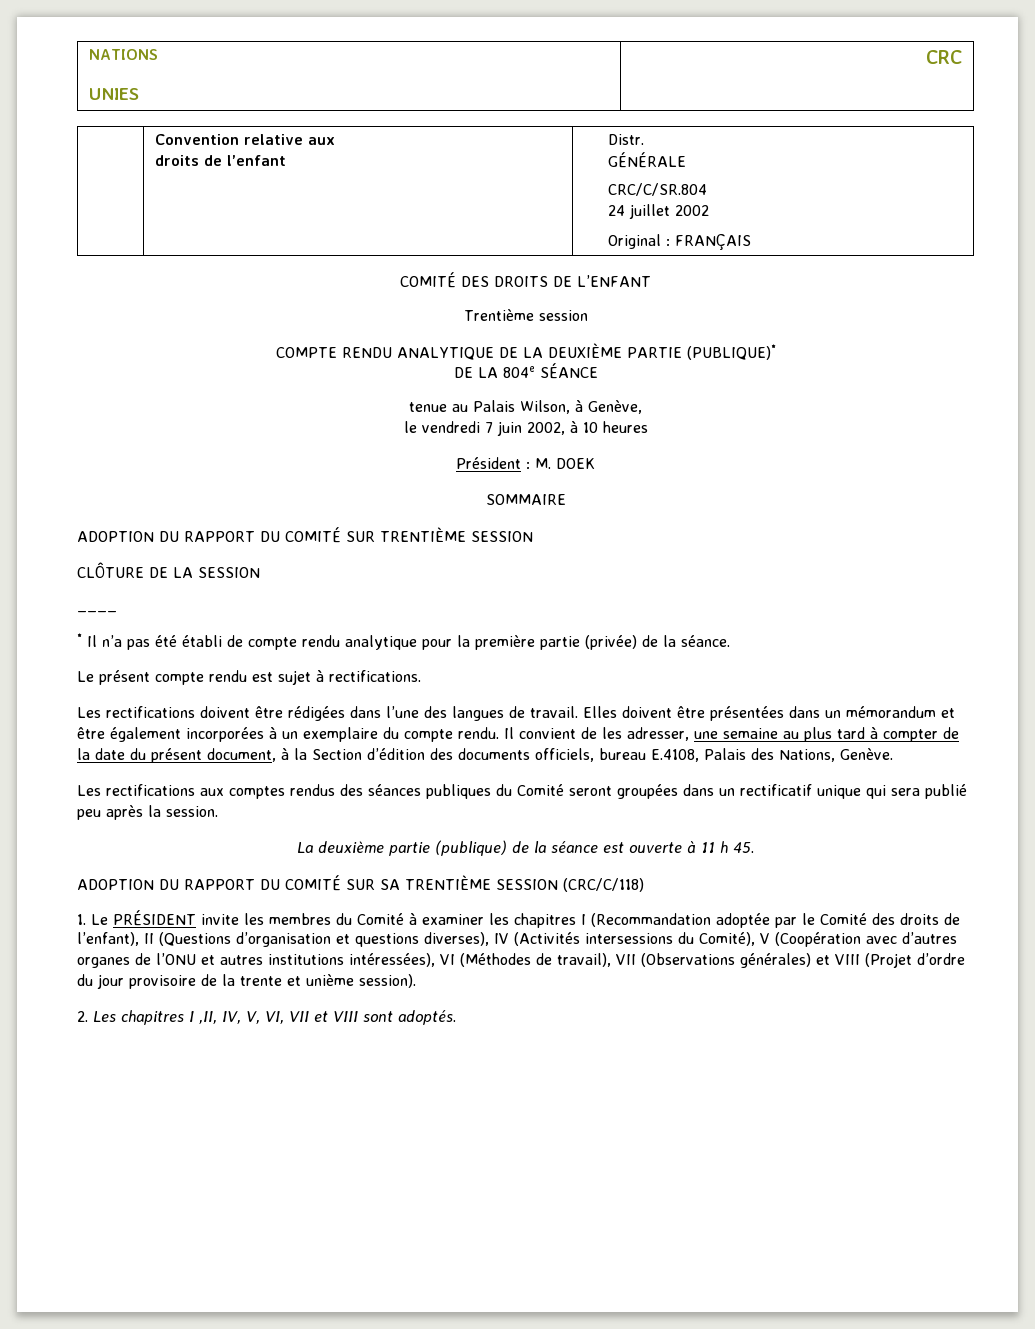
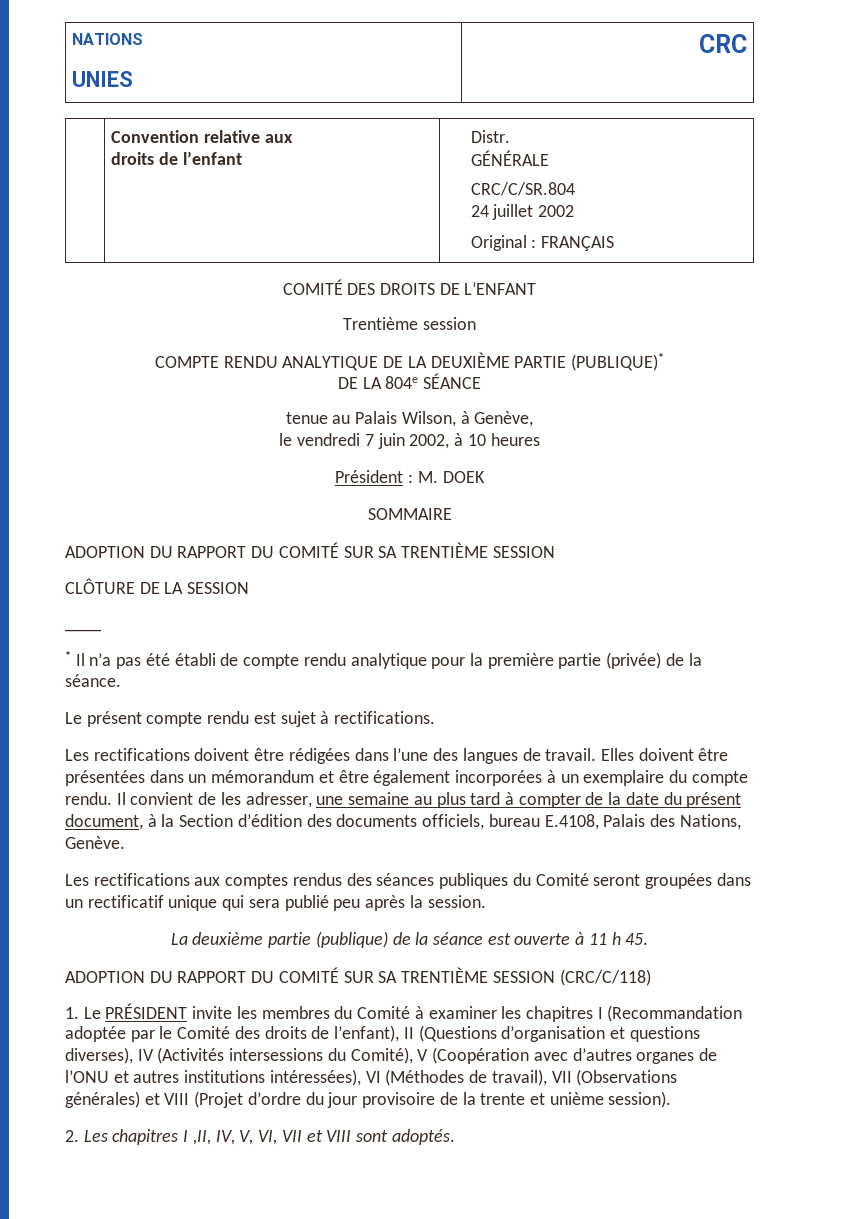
(375, 536) none -> [378,546,398,558] SA

